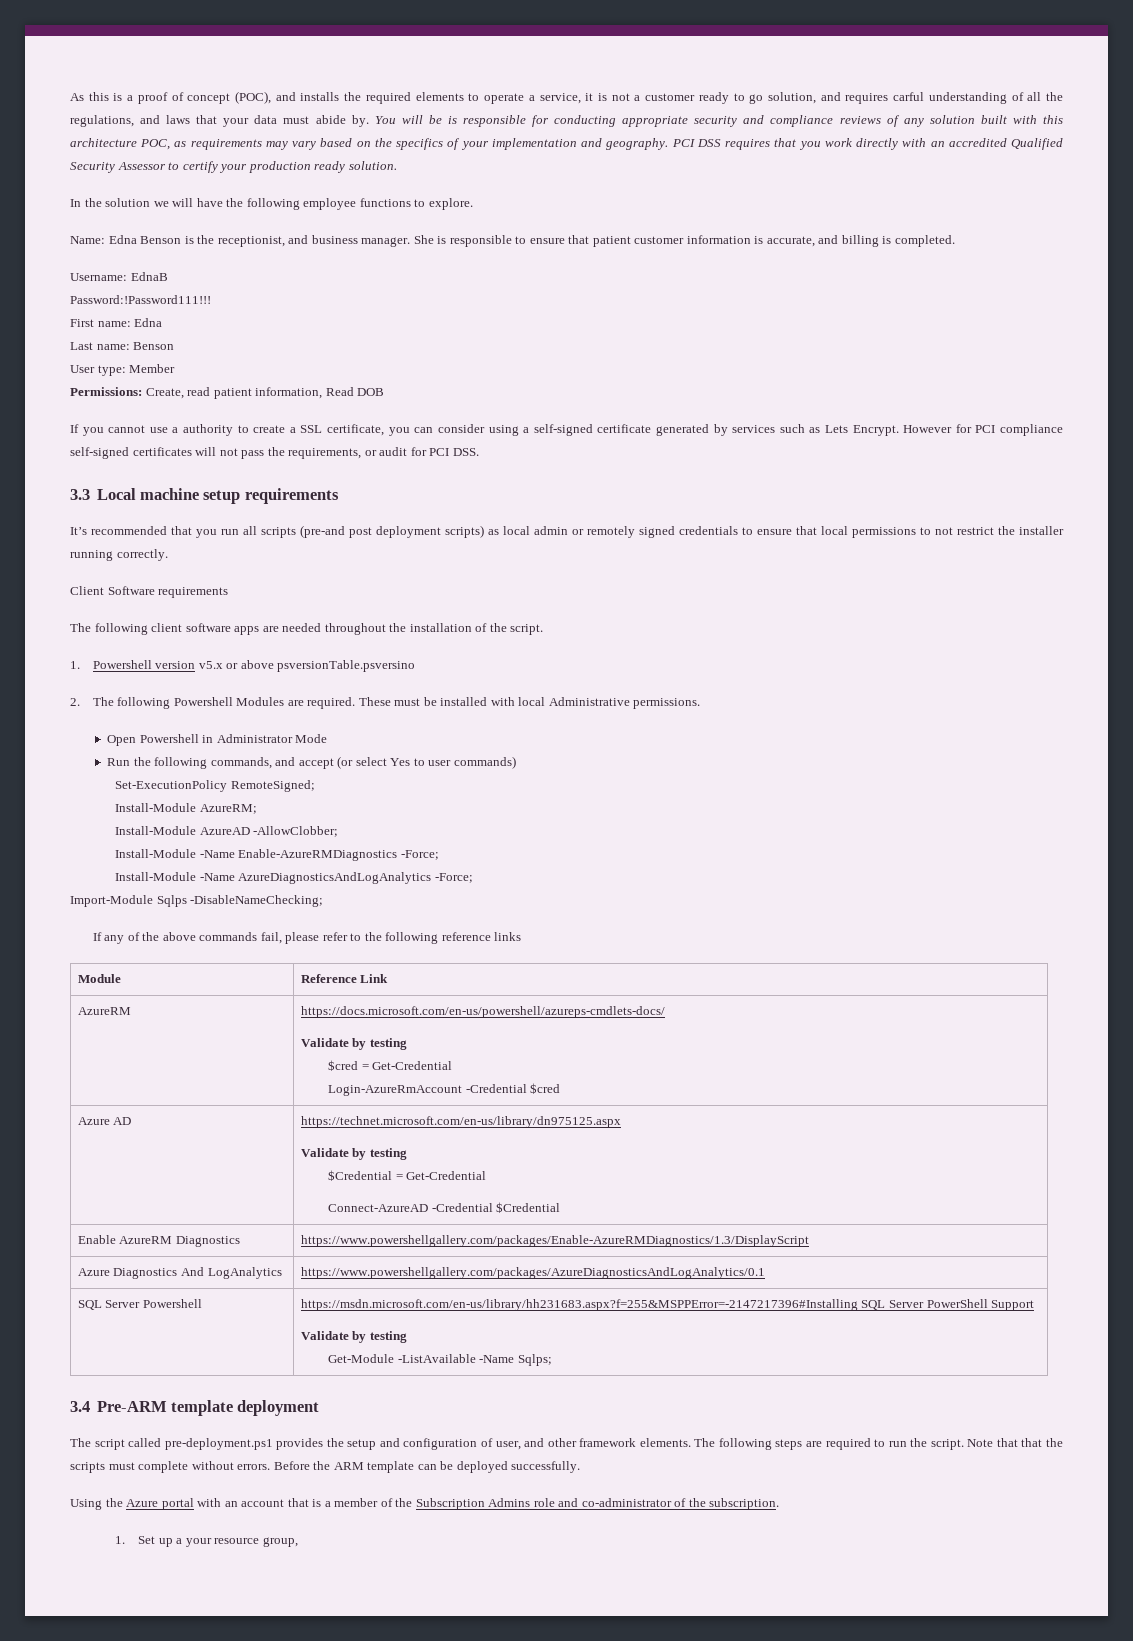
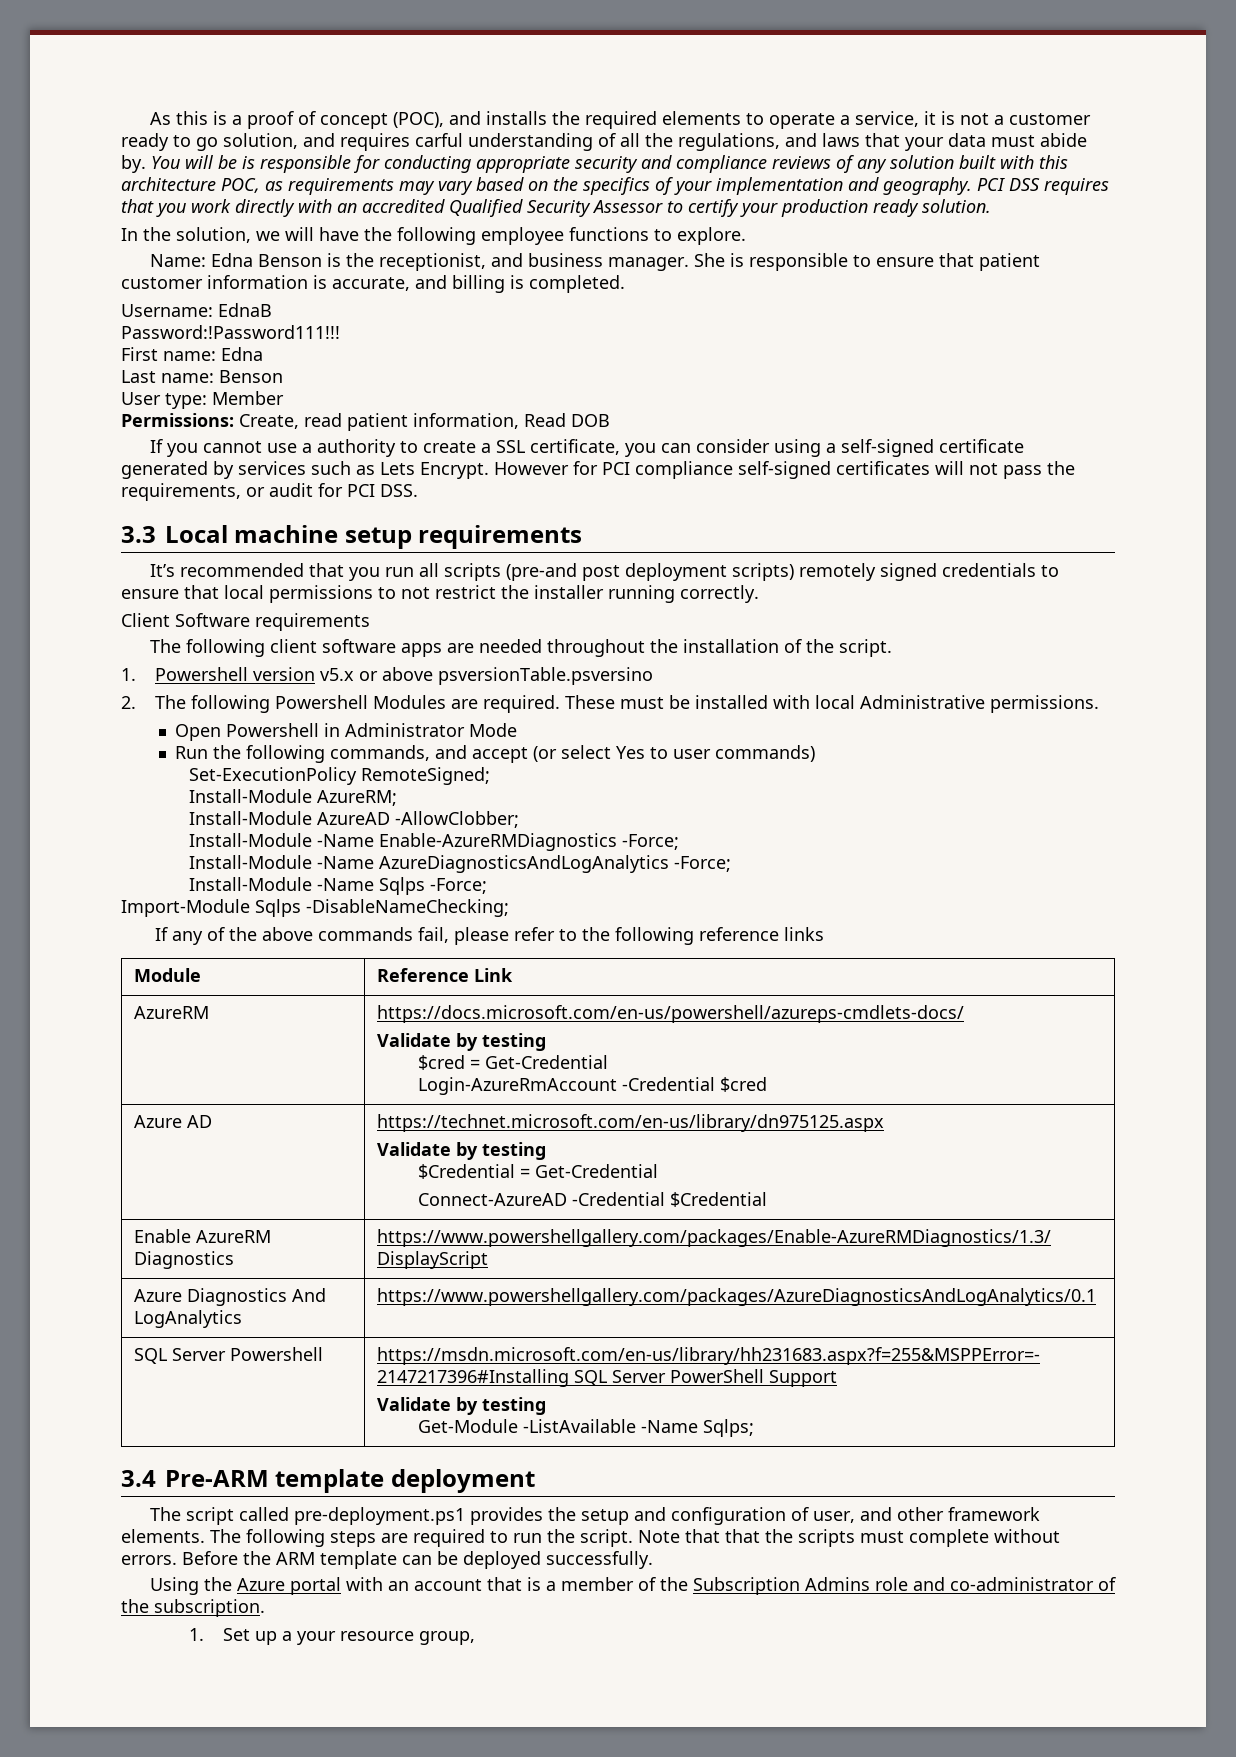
[105,198,151,207] solution -> [176,227,251,243] solution,
[488,526,584,535] as local admin or -> (794, 572) none
(473, 878) none -> [188,877,487,895] // Install-Module -Name Sqlps -Force;

